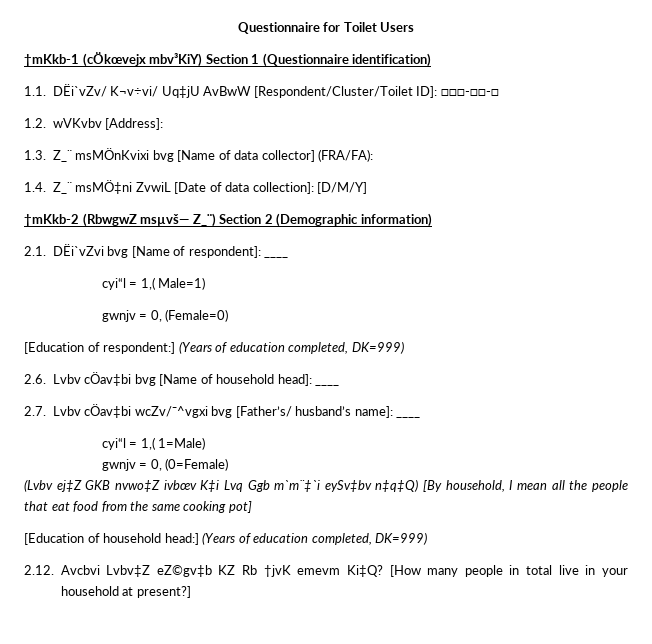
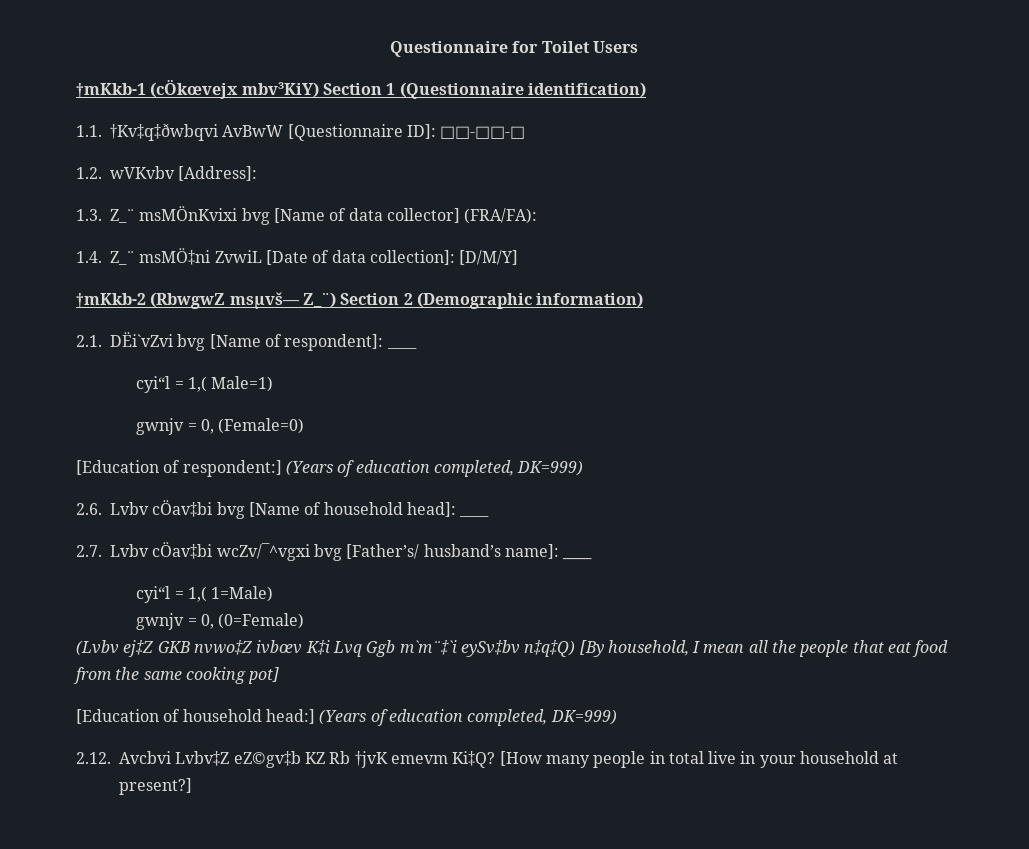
[52,84,499,98] DËi`vZv/ K¬v÷vi/ Uq‡jU AvBwW [Respondent/Cluster/Toilet ID]: □□□-□□-□ -> [110,123,526,141] †Kv‡q‡ðwbqvi AvBwW [Questionnaire ID]: □□-□□-□

